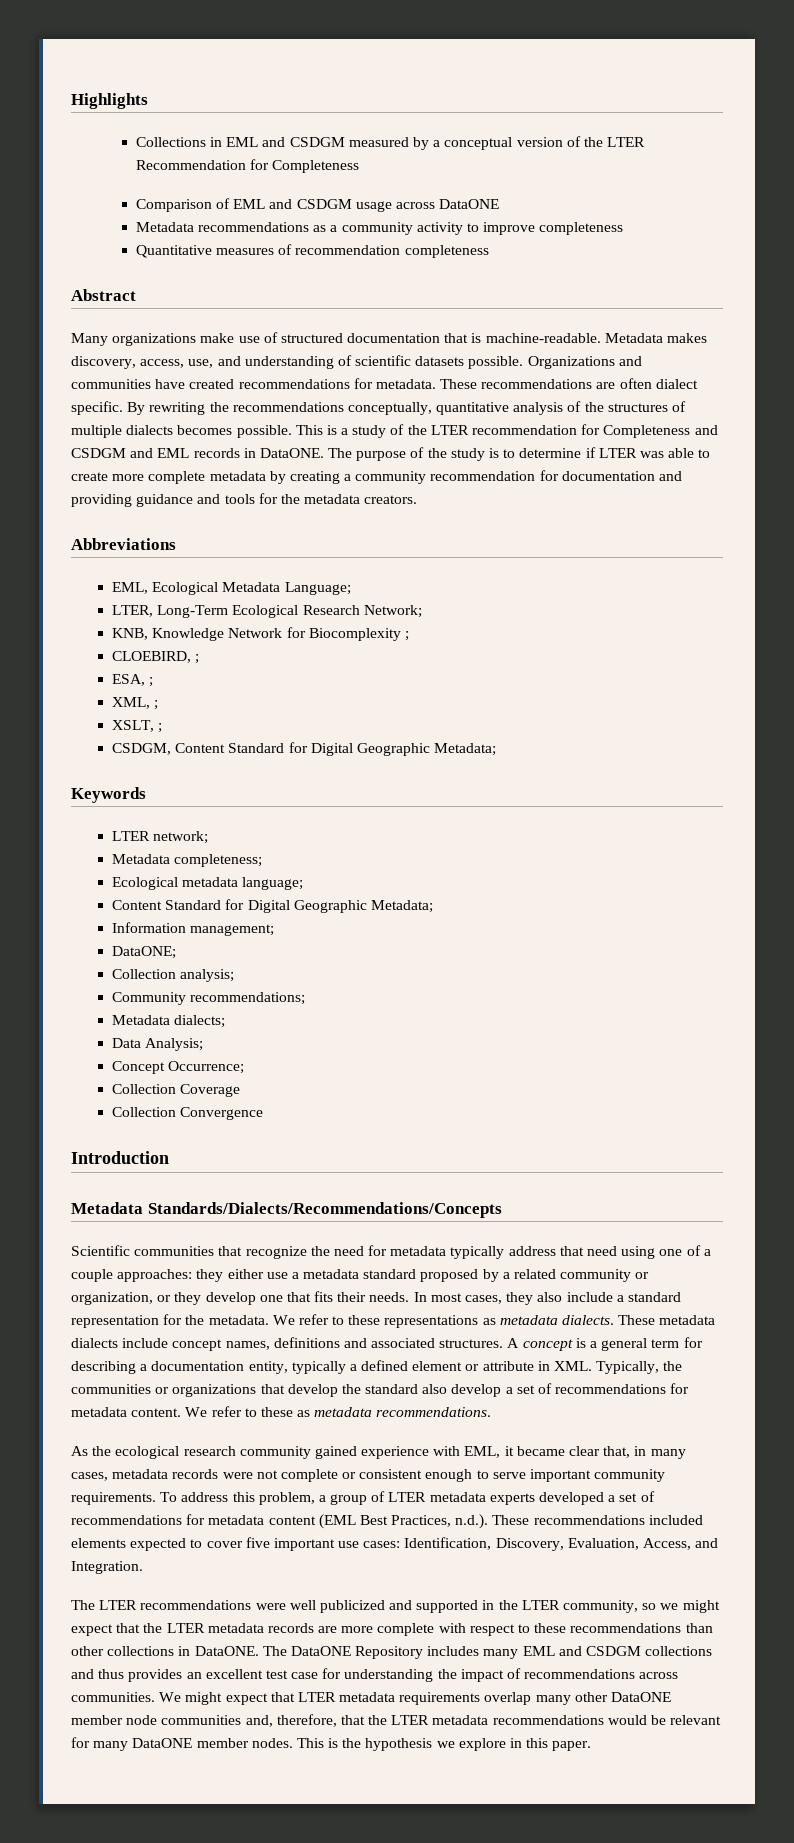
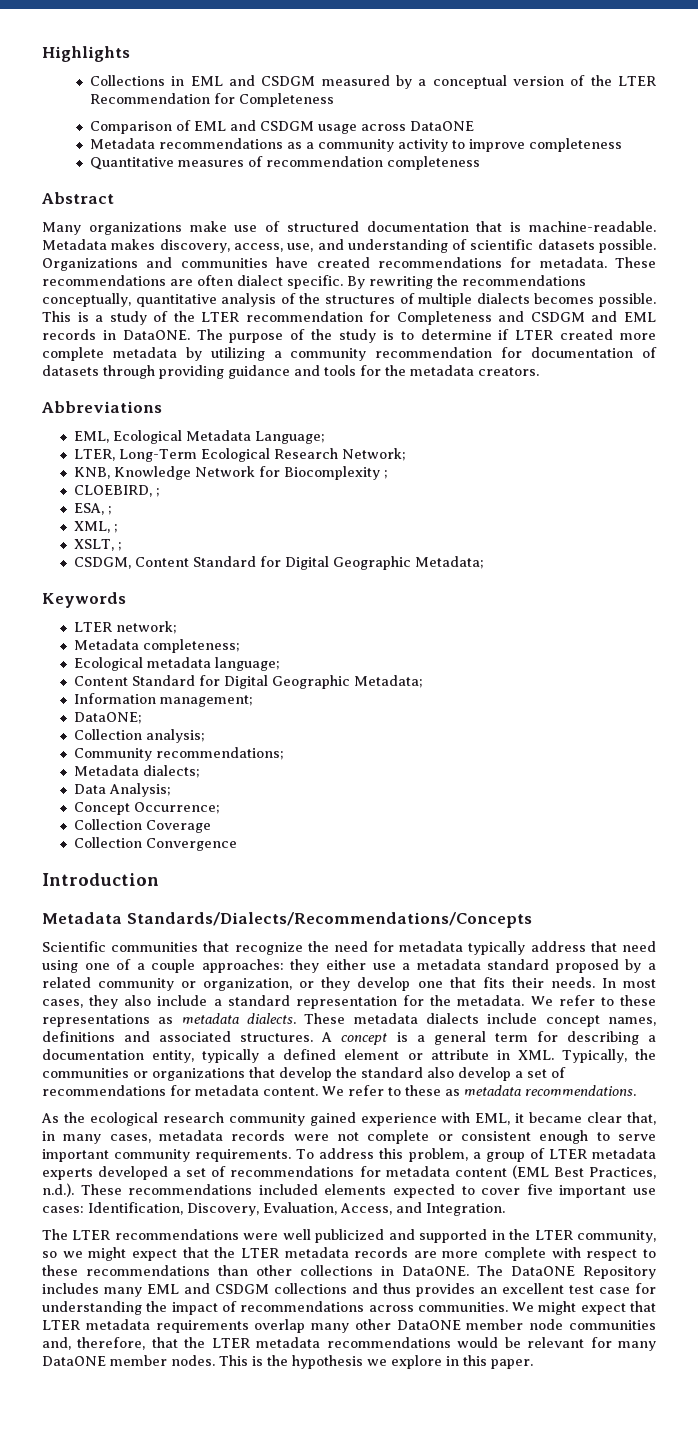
[639,448,711,458] [71,472,108,481] was able to create -> [560,329,614,340] created
[289,471,340,484] creating -> [210,347,265,361] utilizing
[659,471,683,481] and -> [642,347,658,358] [42,365,155,379] of datasets through

